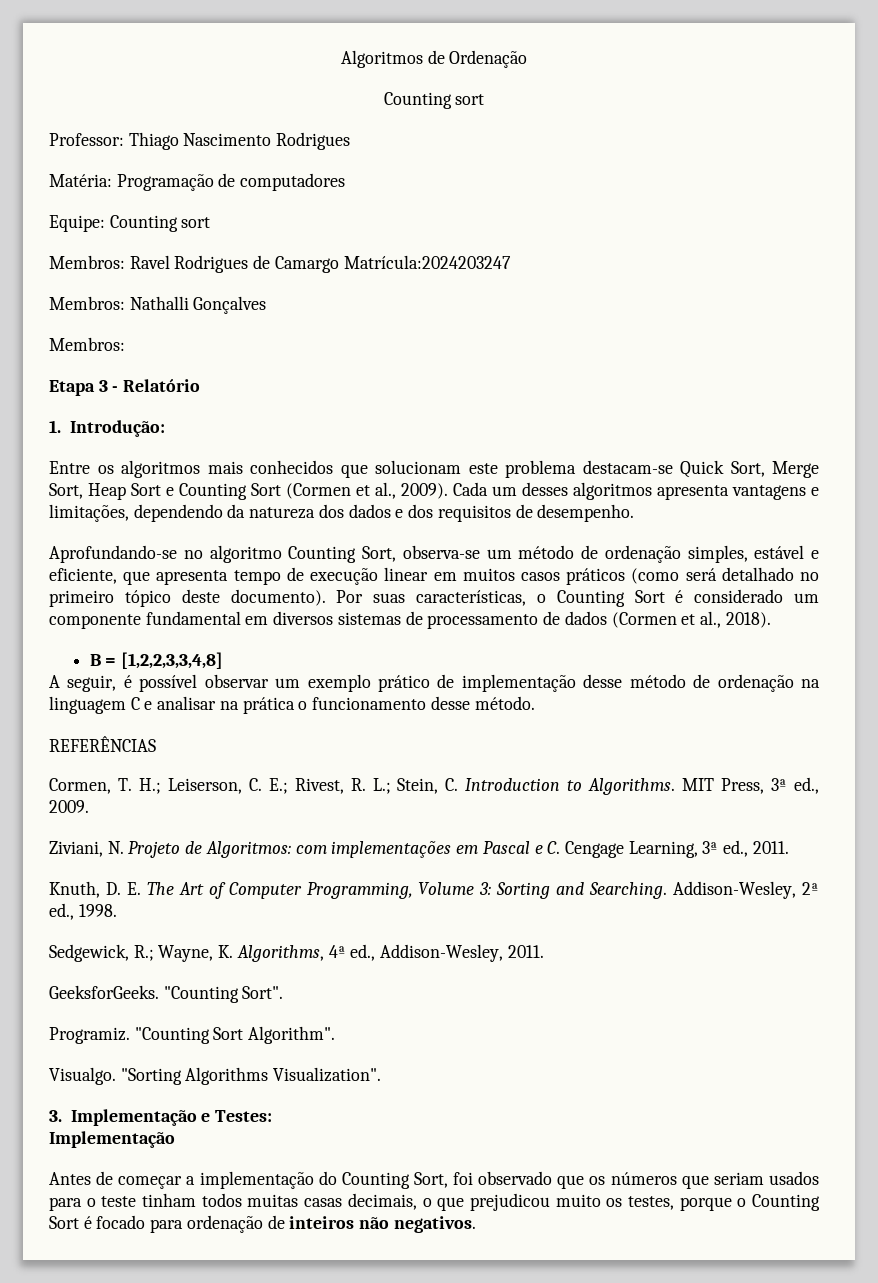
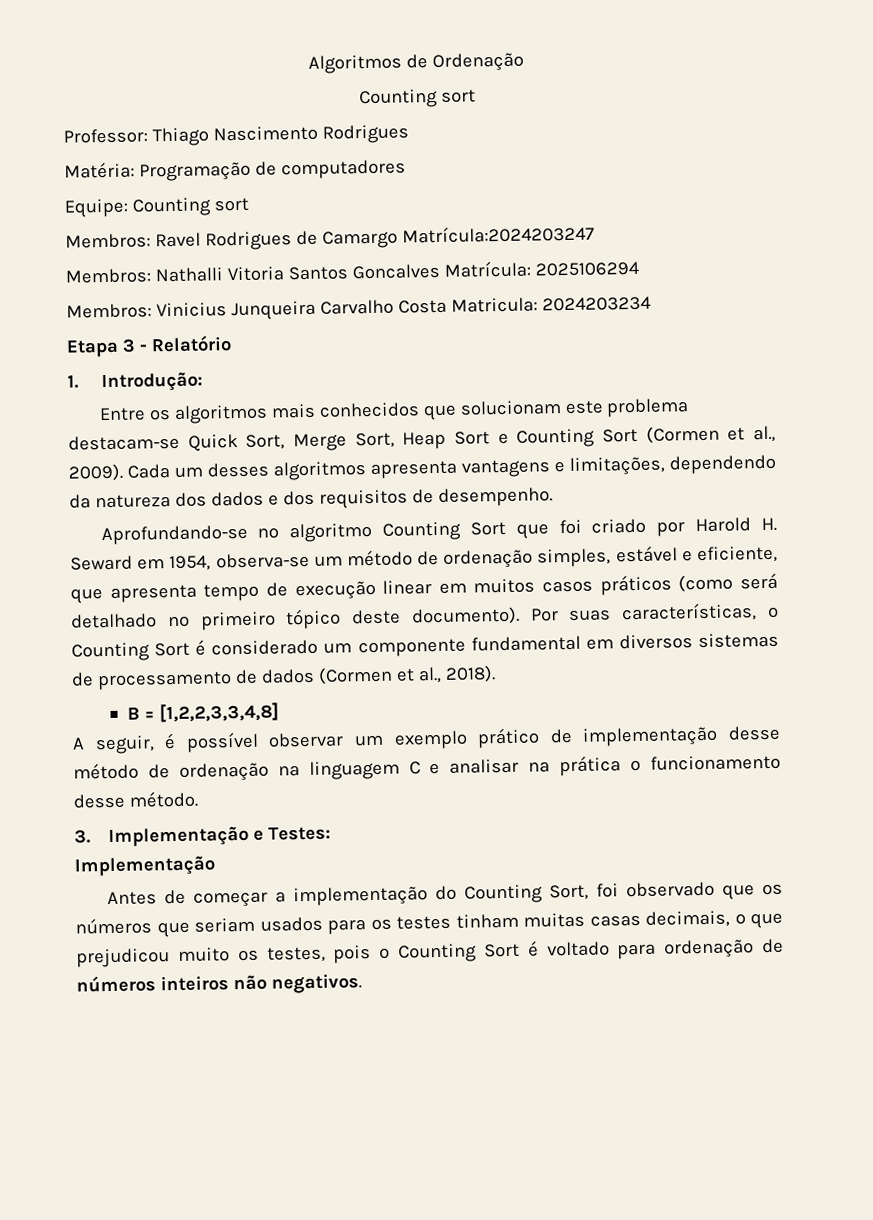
[193,296,267,314] [49,337,125,351] Gonçalves // Membros: -> [226,260,639,282] [66,296,651,321] Vitoria Santos Goncalves Matrícula: 2025106294 // Membros: Vinicius Junqueira Carvalho Costa Matricula: 2024203234
[362,546,396,562] Sort, -> [469,517,777,539] [70,555,212,572] Sort que foi criado por Harold H. Seward em 1954,
[49,736,156,752] [49,777,820,795] [49,800,89,813] [49,840,789,858] [49,881,820,899] [49,903,117,920] [49,944,544,962] [49,985,284,1003] [49,1026,336,1044] [49,1067,382,1085] // REFERÊNCIAS // Cormen, T. H.; Leiserson, C. E.; Rivest, R. L.; Stein, C. Introduction to Algorithms. MIT Press, 3ª ed., 2009. // Ziviani, N. Projeto de Algoritmos: com implementações em Pascal e C. Cengage Learning, 3ª ed., 2011. // Knuth, D. E. The Art of Computer Programming, Volume 3: Sorting and Searching. Addison-Wesley, 2ª ed., 1998. // Sedgewick, R.; Wayne, K. Algorithms, 4ª ed., Addison-Wesley, 2011. // GeeksforGeeks. "Counting Sort". // Programiz. "Counting Sort Algorithm". // Visualgo. "Sorting Algorithms Visualization". -> (198, 799) none
[86,1193,242,1207] o teste tinham todos -> [370,913,519,931] os testes tinham
[679,1194,820,1211] [49,1215,146,1229] porque o Counting Sort é focado -> [333,940,610,964] pois o Counting Sort é voltado
(285, 1222) none -> [76,975,156,993] números

